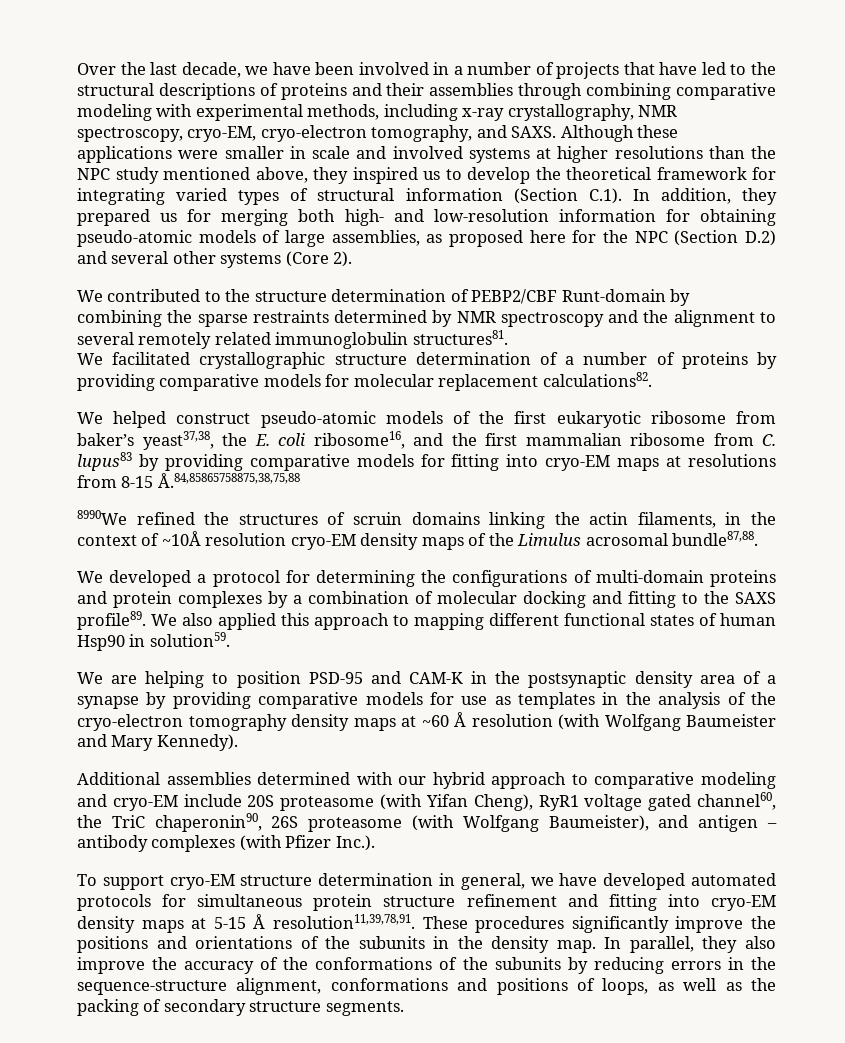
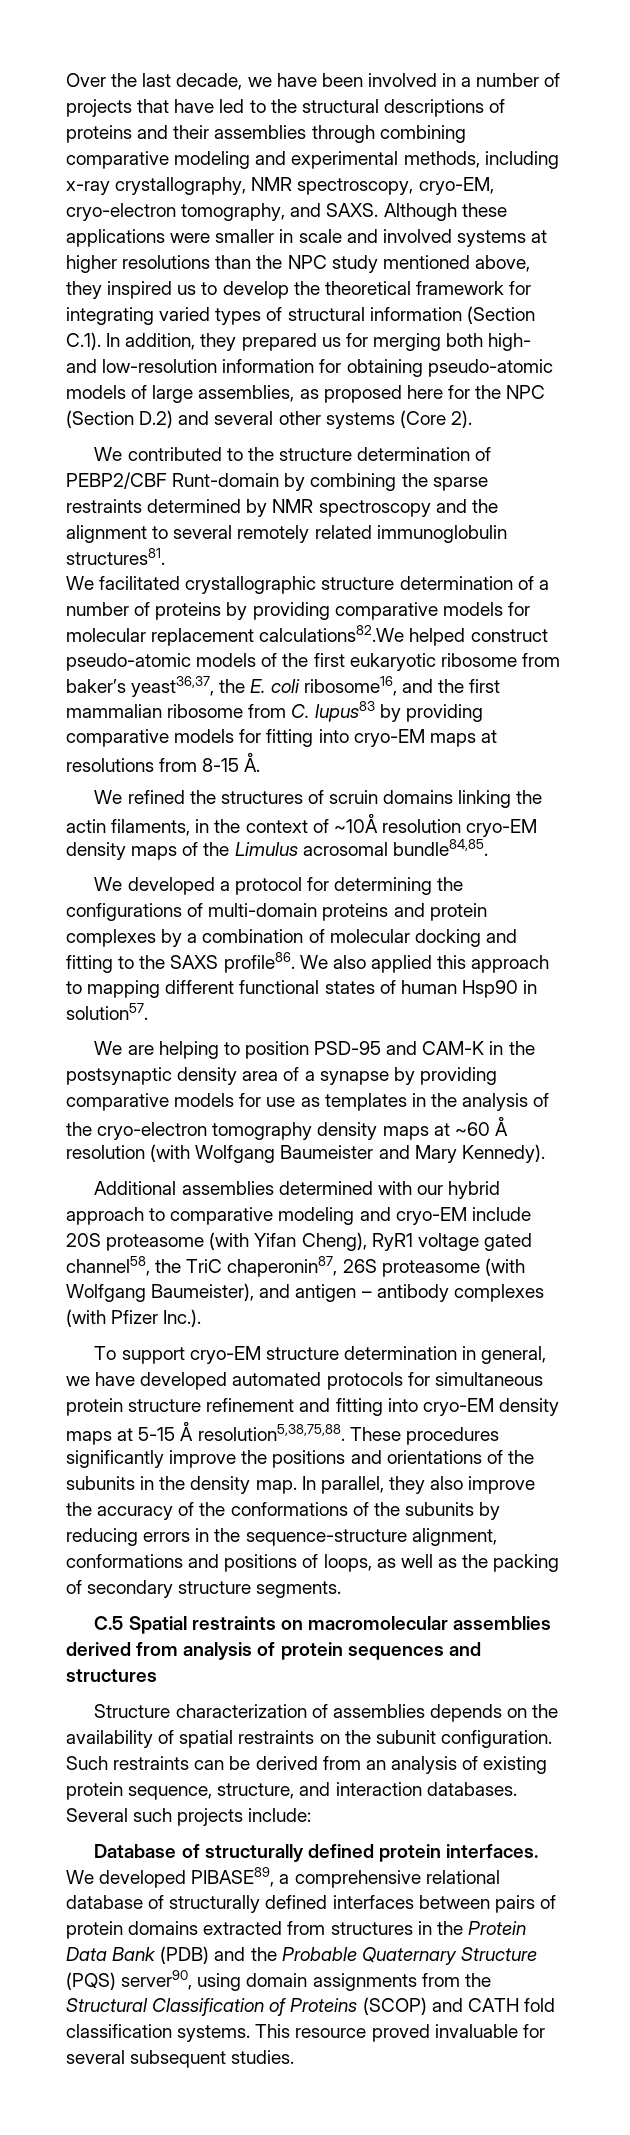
[156,104,193,117] with -> [255,151,287,165] and
[542,372,652,387] [77,412,103,424] calculations82. // We -> [259,625,405,642] calculations82.We
[142,431,214,450] yeast37,38, -> [131,676,215,697] yeast36,37,
[157,473,300,488] [77,510,127,525] Å.84,85865758875,38,75,88 // 8990We -> [244,752,261,772] [94,790,123,804] Å. // We
[672,531,759,546] bundle87,88. -> [392,839,488,856] bundle84,85.
[77,611,146,630] profile89. -> [223,952,295,973] profile86.
[149,632,230,647] solution59. -> [66,1003,148,1020] solution57.
[697,792,776,810] channel60, -> [66,1256,150,1276] channel58,
[154,813,262,832] chaperonin90, -> [227,1256,338,1277] chaperonin87,
[273,914,415,929] resolution11,39,78,91. -> [197,1424,345,1441] resolution5,38,75,88.
(404, 1008) none -> [94,1616,552,1634] [66,1642,481,1660] [66,1669,157,1682] [94,1704,559,1722] [66,1730,552,1748] [66,1756,548,1774] [66,1782,517,1800] [66,1808,312,1826] [94,1844,539,1862] [66,1867,500,1888] [66,1895,556,1913] [66,1921,526,1939] [66,1946,537,1965] [66,1970,491,1991] [66,1997,555,2016] [66,2024,545,2042] [66,2050,295,2068] // C.5 Spatial restraints on macromolecular assemblies derived from analysis of protein sequences and structures // Structure characterization of assemblies depends on the availability of spatial restraints on the subunit configuration. Such restraints can be derived from an analysis of existing protein sequence, structure, and interaction databases. Several such projects include: // Database of structurally defined protein interfaces. We developed PIBASE89, a comprehensive relational database of structurally defined interfaces between pairs of protein domains extracted from structures in the Protein Data Bank (PDB) and the Probable Quaternary Structure (PQS) server90, using domain assignments from the Structural Classification of Proteins (SCOP) and CATH fold classification systems. This resource proved invaluable for several subsequent studies.

